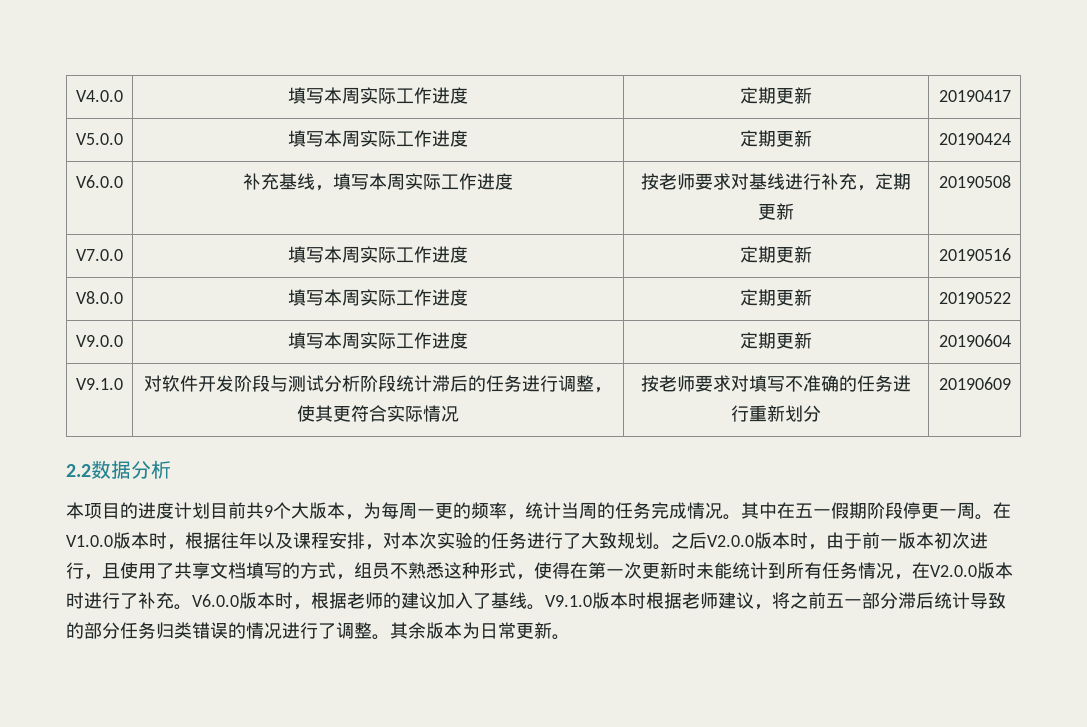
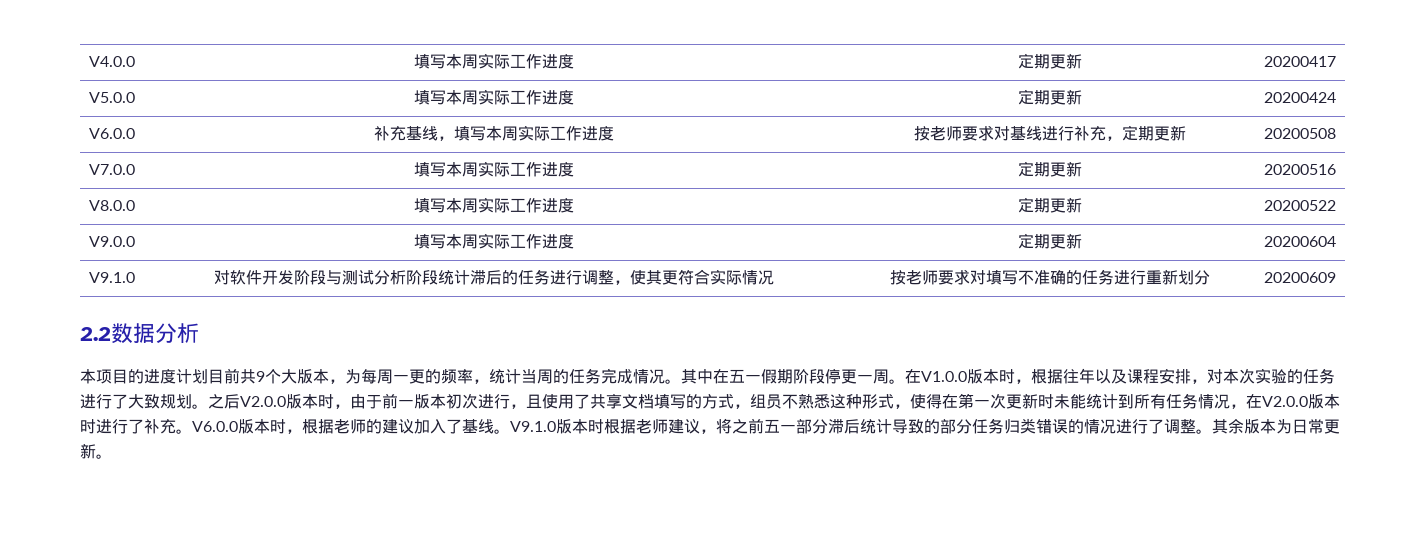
[938,90,1011,102] 20190417 -> [1264,56,1336,67] 20200417
[938,133,1011,145] 20190424 -> [1264,92,1336,103] 20200424
[938,175,1011,188] 20190508 -> [1264,128,1336,139] 20200508
[938,248,1011,261] 20190516 -> [1264,164,1336,175] 20200516
[938,292,1011,304] 20190522 -> [1264,200,1336,211] 20200522
[938,334,1011,347] 20190604 -> [1264,236,1336,247] 20200604
[938,377,1011,390] 20190609 -> [1264,272,1336,283] 20200609

